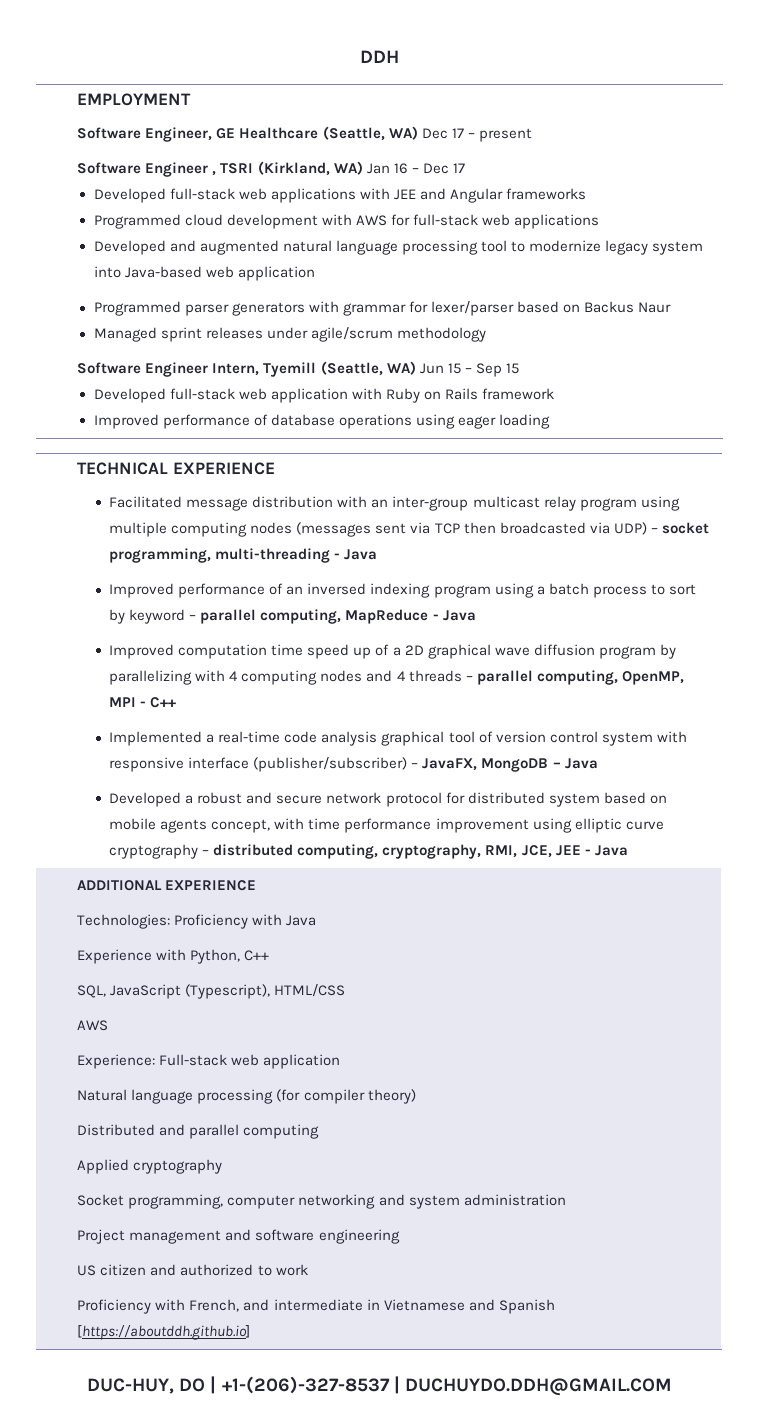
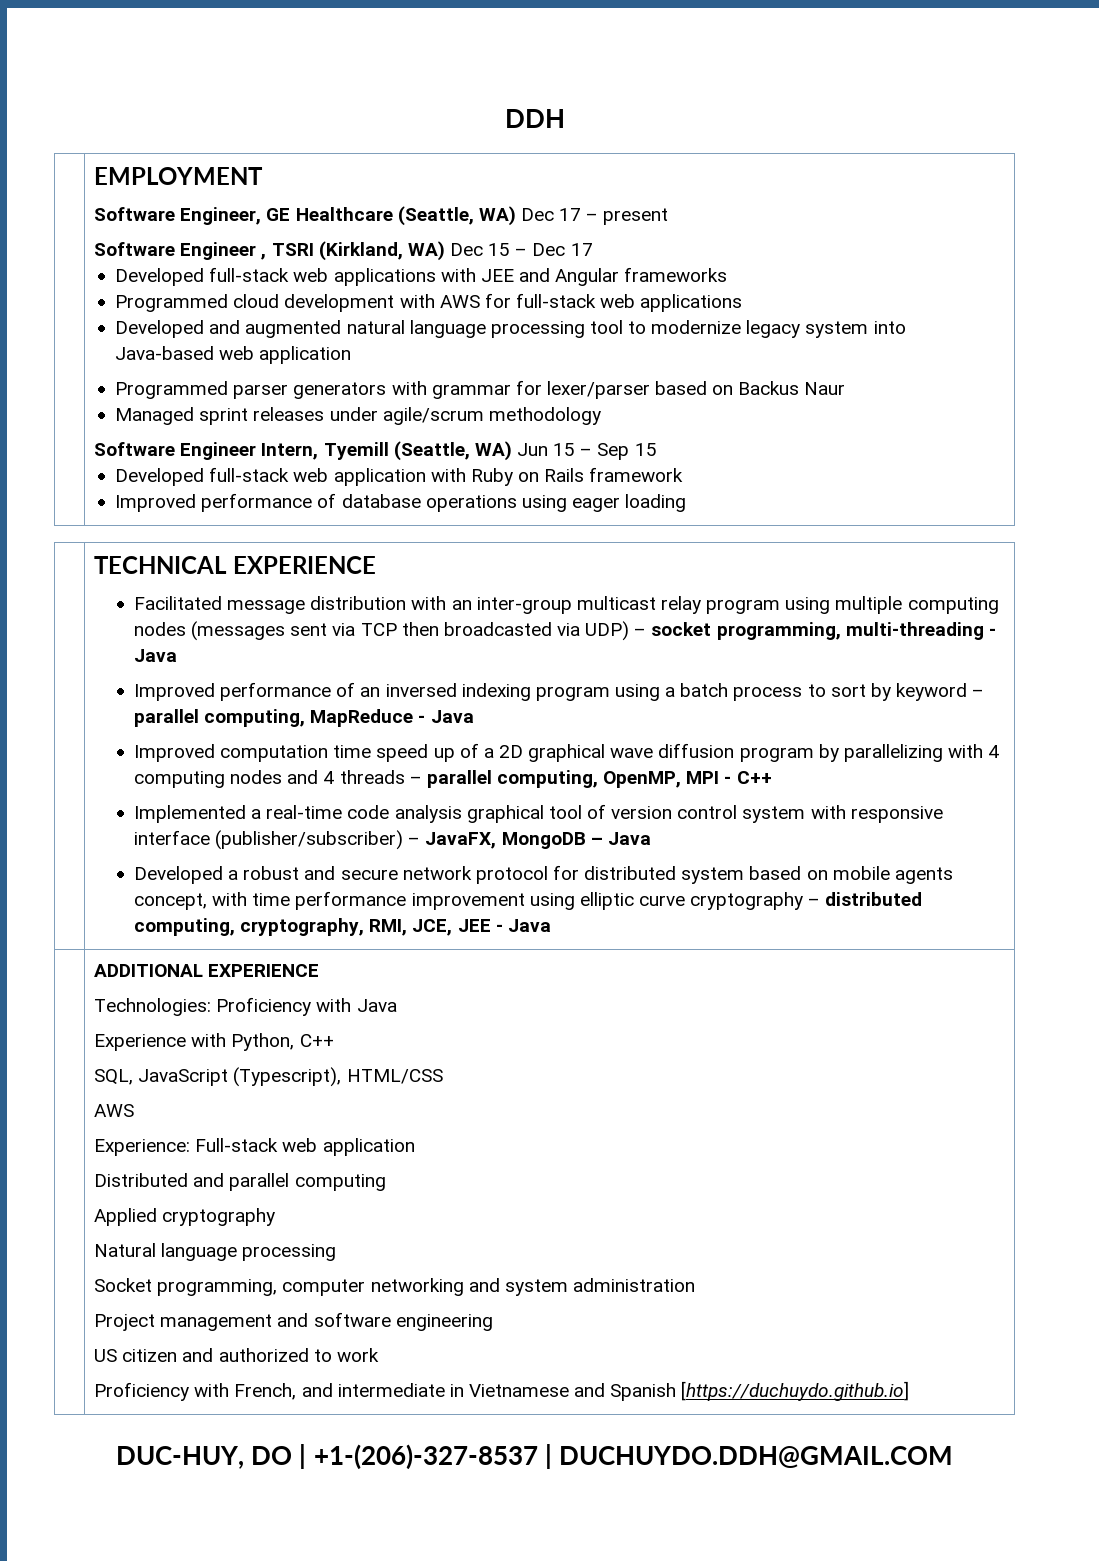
[366,163,408,174] Jan 16 -> [450,243,511,256] Dec 15
[77,1089,416,1104] // Natural language processing (for compiler theory) -> (415, 1147) none
(223, 1166) none -> [94,1243,337,1261] // Natural language processing
[77,1325,251,1340] [https://aboutddh.github.io] -> [681,1381,910,1401] [https://duchuydo.github.io]

